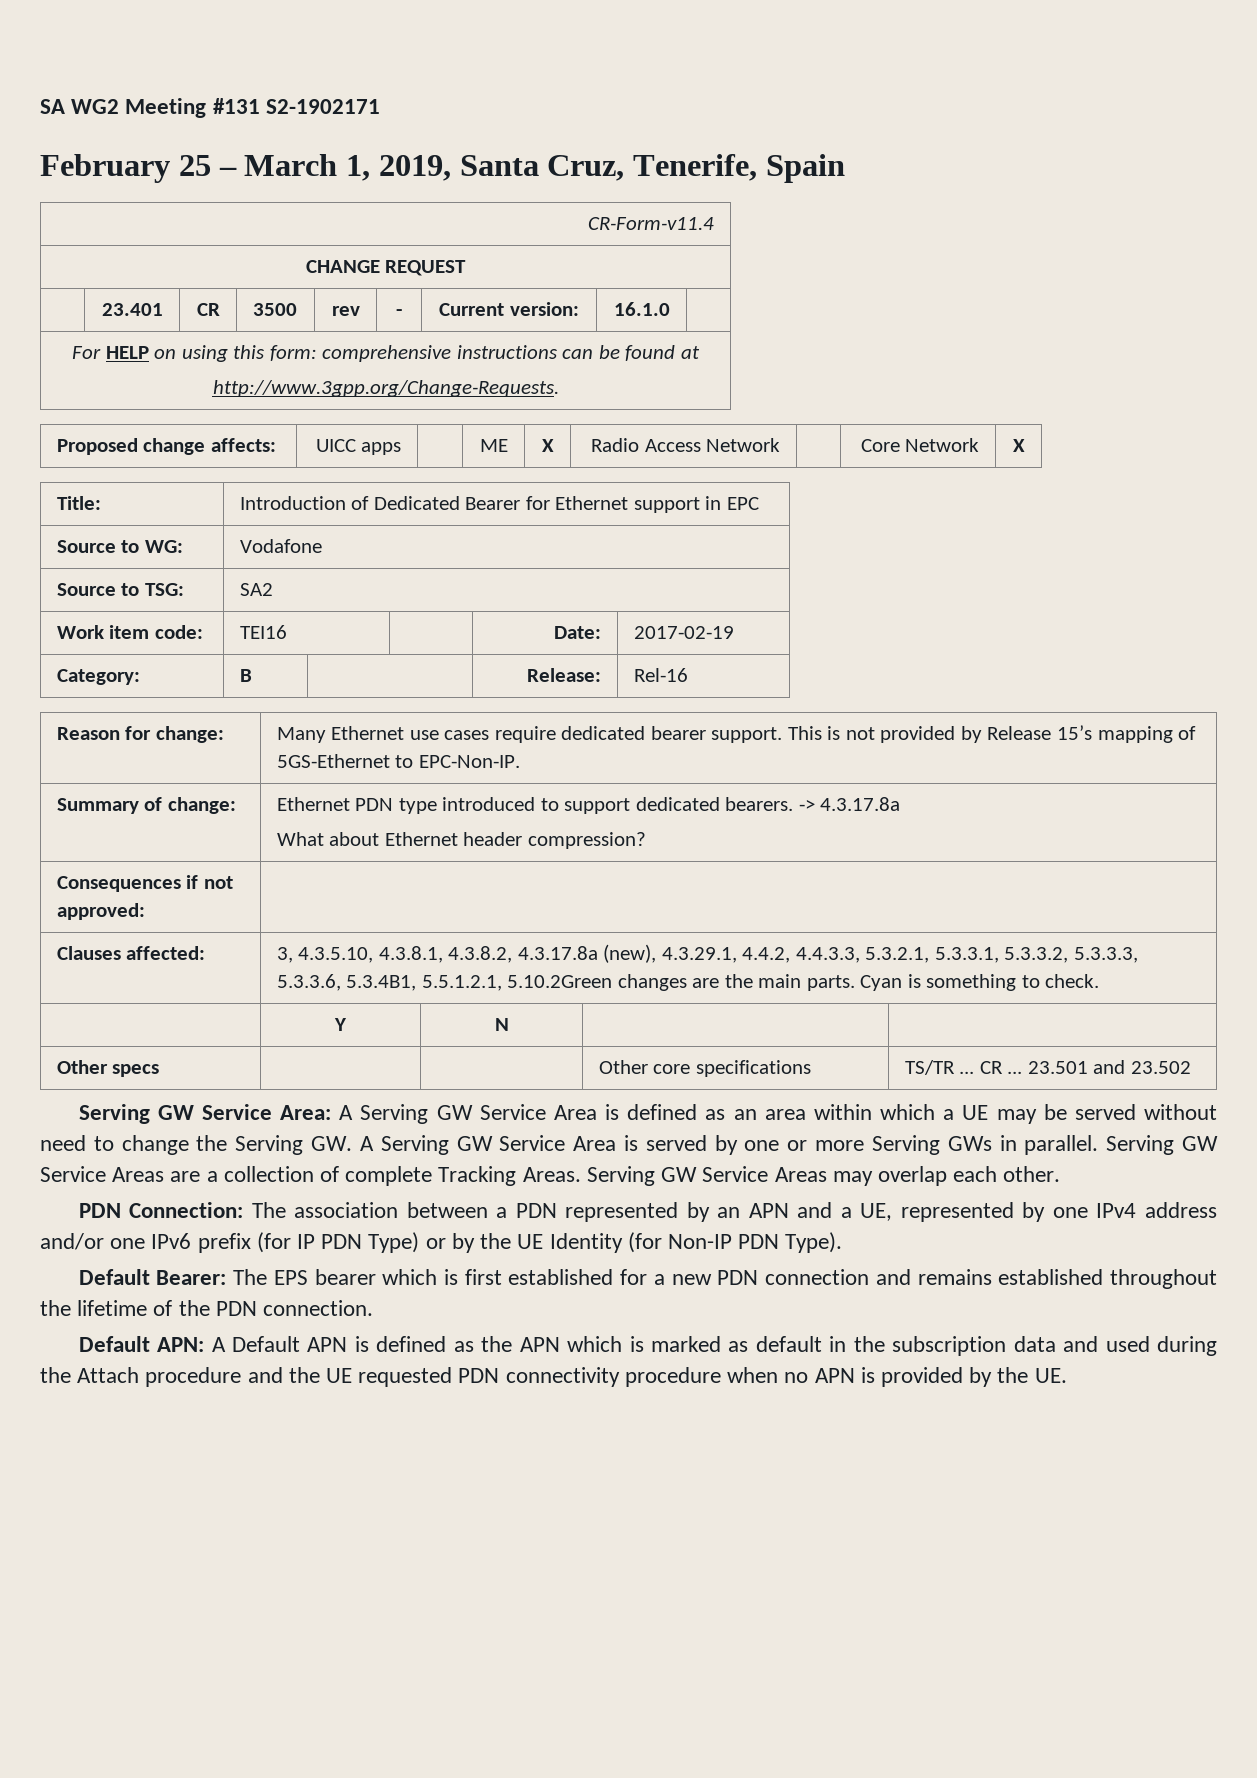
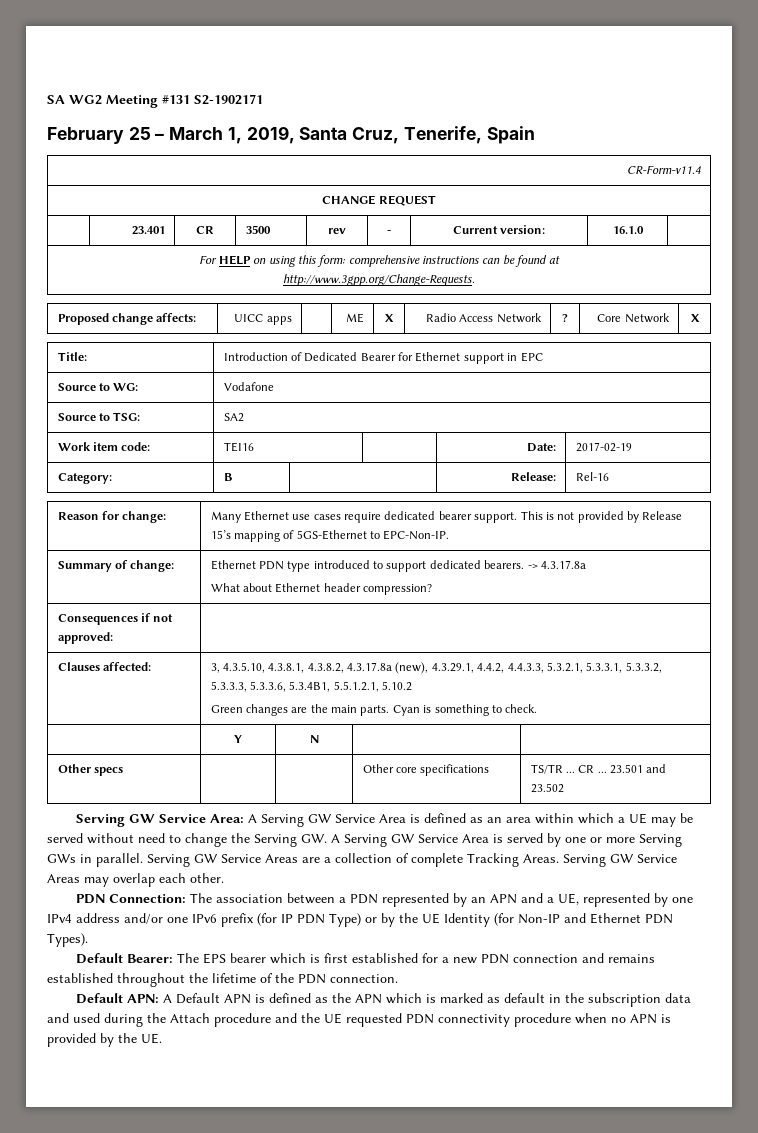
(781, 445) none -> [562,314,568,322] ?
[507,975,613,988] 5.10.2Green -> [382,681,413,691] [210,705,243,713] 5.10.2 // Green
[738,1232,843,1253] PDN Type). -> [564,913,673,924] [47,933,88,947] and Ethernet PDN Types).

